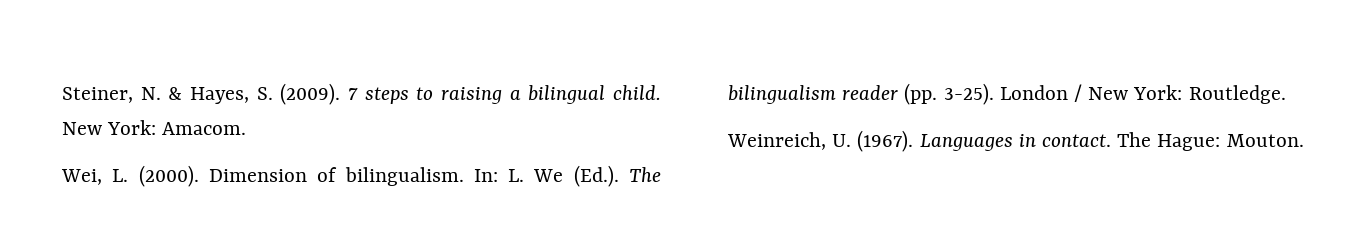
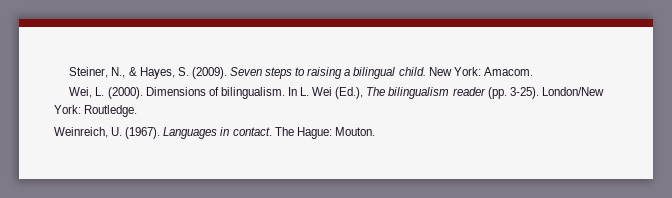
[140,87,161,100] N. -> [111,67,126,78] N.,
[348,87,358,100] 7 -> [229,67,262,76] Seven
[208,169,307,182] Dimension -> [145,87,206,96] Dimensions
[473,165,619,187] In: L. We (Ed.). -> [287,87,364,99] In L. Wei (Ed.),
[999,84,1129,102] London / New -> [541,87,604,96] London/New

